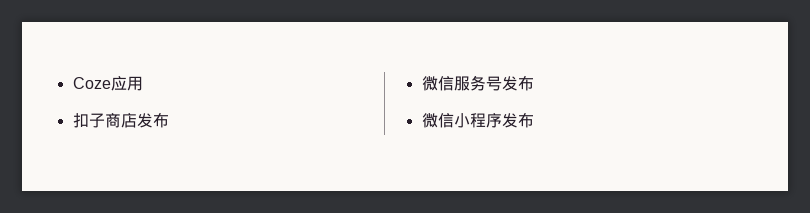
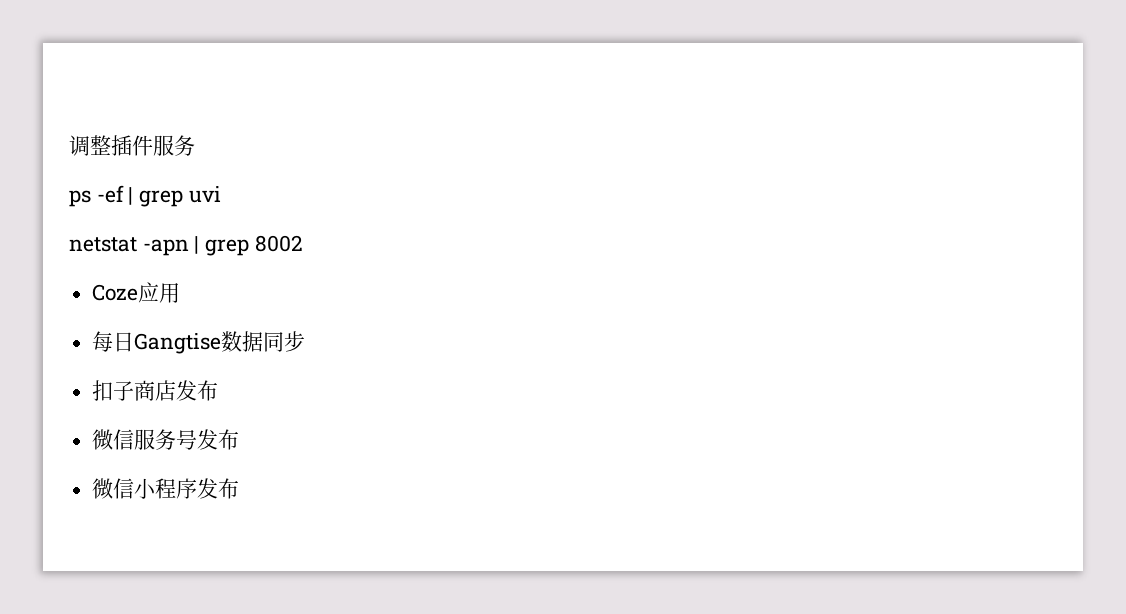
[72,76,143,91] Coze应用 -> [69,135,195,156] [69,185,221,207] [69,235,303,256] [92,282,181,303] [92,331,306,354] 调整插件服务 // ps -ef | grep uvi // netstat -apn | grep 8002 // Coze应用 // 每日Gangtise数据同步

